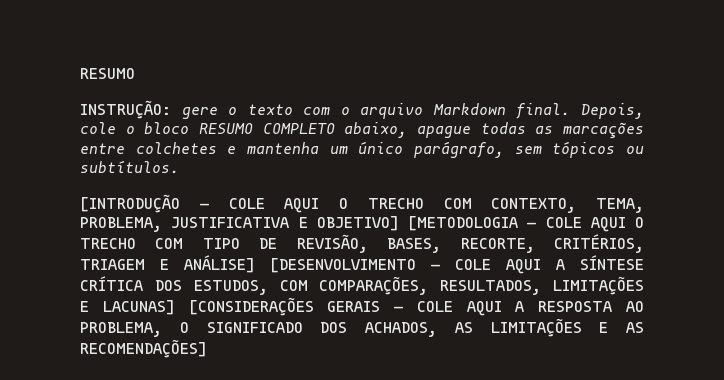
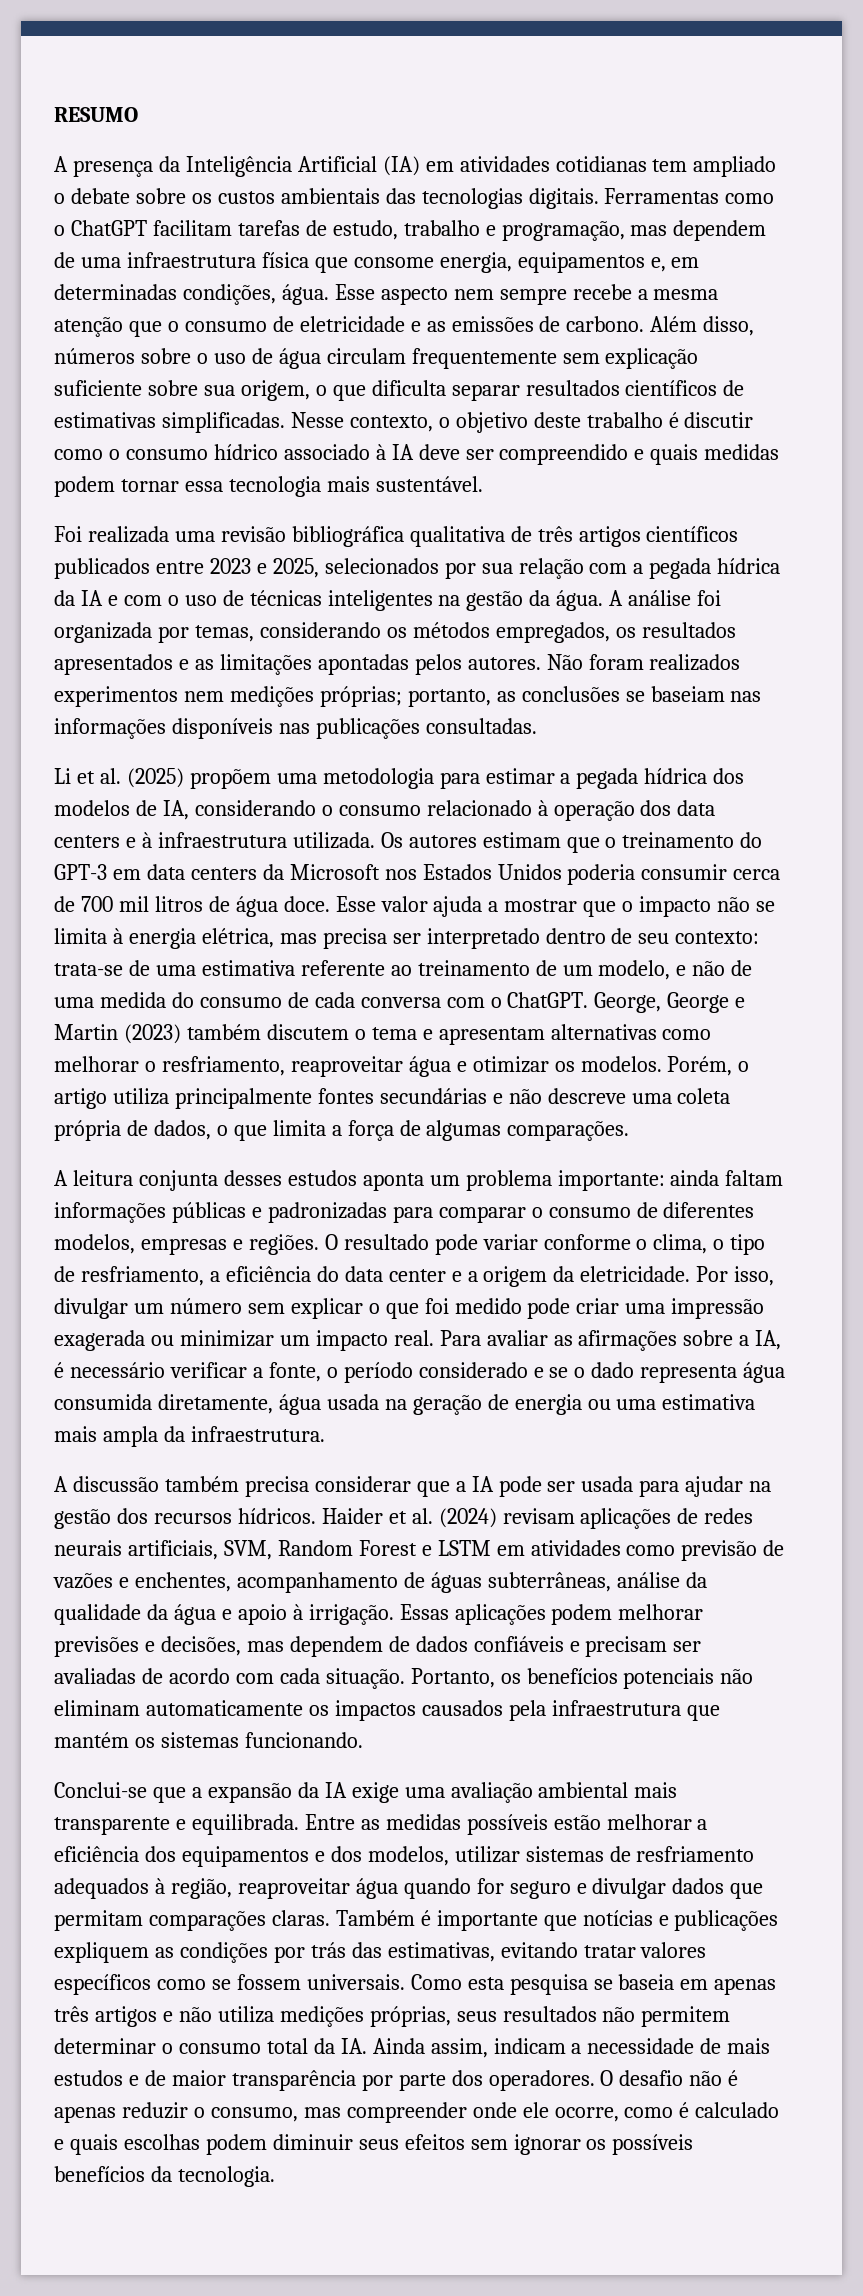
[80,100,644,119] [80,122,644,139] [80,141,644,158] [80,160,179,173] [80,194,644,213] [80,216,644,232] [80,234,644,253] [80,255,644,274] [80,276,644,295] [80,297,644,316] [80,318,644,337] [80,339,207,358] INSTRUÇÃO: gere o texto com o arquivo Markdown final. Depois, cole o bloco RESUMO COMPLETO abaixo, apague todas as marcações entre colchetes e mantenha um único parágrafo, sem tópicos ou subtítulos. // [INTRODUÇÃO — COLE AQUI O TRECHO COM CONTEXTO, TEMA, PROBLEMA, JUSTIFICATIVA E OBJETIVO] [METODOLOGIA — COLE AQUI O TRECHO COM TIPO DE REVISÃO, BASES, RECORTE, CRITÉRIOS, TRIAGEM E ANÁLISE] [DESENVOLVIMENTO — COLE AQUI A SÍNTESE CRÍTICA DOS ESTUDOS, COM COMPARAÇÕES, RESULTADOS, LIMITAÇÕES E LACUNAS] [CONSIDERAÇÕES GERAIS — COLE AQUI A RESPOSTA AO PROBLEMA, O SIGNIFICADO DOS ACHADOS, AS LIMITAÇÕES E AS RECOMENDAÇÕES] -> [54,156,777,177] [54,188,775,209] [54,220,767,241] [54,252,700,273] [54,284,719,305] [54,316,755,337] [54,348,699,369] [54,380,745,401] [54,412,754,433] [54,444,780,465] [54,476,483,497] [54,526,739,547] [54,558,781,579] [54,590,722,611] [54,622,736,643] [54,654,741,675] [54,686,762,707] [54,718,537,739] [54,768,745,789] [54,800,716,821] [54,832,763,853] [54,864,781,885] [54,896,776,917] [54,928,760,949] [54,960,753,980] [54,992,746,1013] [54,1024,712,1045] [54,1056,750,1077] [54,1088,731,1109] [54,1120,630,1141] [54,1170,784,1191] [54,1202,755,1223] [54,1234,766,1255] [54,1266,775,1287] [54,1298,765,1319] [54,1330,782,1351] [54,1362,786,1383] [54,1394,756,1415] [54,1426,325,1447] [54,1476,772,1497] [54,1508,754,1529] [54,1540,785,1561] [53,1572,707,1593] [54,1604,704,1625] [54,1636,702,1657] [54,1668,754,1689] [54,1700,720,1721] [54,1732,363,1748] [54,1782,678,1803] [54,1814,708,1835] [54,1846,755,1867] [54,1878,764,1899] [54,1910,779,1931] [54,1942,707,1963] [54,1974,777,1995] [54,2006,731,2027] [54,2038,771,2058] [54,2070,739,2091] [54,2102,780,2123] [54,2134,694,2155] [54,2166,275,2187] A presença da Inteligência Artificial (IA) em atividades cotidianas tem ampliado o debate sobre os custos ambientais das tecnologias digitais. Ferramentas como o ChatGPT facilitam tarefas de estudo, trabalho e programação, mas dependem de uma infraestrutura física que consome energia, equipamentos e, em determinadas condições, água. Esse aspecto nem sempre recebe a mesma atenção que o consumo de eletricidade e as emissões de carbono. Além disso, números sobre o uso de água circulam frequentemente sem explicação suficiente sobre sua origem, o que dificulta separar resultados científicos de estimativas simplificadas. Nesse contexto, o objetivo deste trabalho é discutir como o consumo hídrico associado à IA deve ser compreendido e quais medidas podem tornar essa tecnologia mais sustentável. // Foi realizada uma revisão bibliográfica qualitativa de três artigos científicos publicados entre 2023 e 2025, selecionados por sua relação com a pegada hídrica da IA e com o uso de técnicas inteligentes na gestão da água. A análise foi organizada por temas, considerando os métodos empregados, os resultados apresentados e as limitações apontadas pelos autores. Não foram realizados experimentos nem medições próprias; portanto, as conclusões se baseiam nas informações disponíveis nas publicações consultadas. // Li et al. (2025) propõem uma metodologia para estimar a pegada hídrica dos modelos de IA, considerando o consumo relacionado à operação dos data centers e à infraestrutura utilizada. Os autores estimam que o treinamento do GPT-3 em data centers da Microsoft nos Estados Unidos poderia consumir cerca de 700 mil litros de água doce. Esse valor ajuda a mostrar que o impacto não se limita à energia elétrica, mas precisa ser interpretado dentro de seu contexto: trata-se de uma estimativa referente ao treinamento de um modelo, e não de uma medida do consumo de cada conversa com o ChatGPT. George, George e Martin (2023) também discutem o tema e apresentam alternativas como melhorar o resfriamento, reaproveitar água e otimizar os modelos. Porém, o artigo utiliza principalmente fontes secundárias e não descreve uma coleta própria de dados, o que limita a força de algumas comparações. // A leitura conjunta desses estudos aponta um problema importante: ainda faltam informações públicas e padronizadas para comparar o consumo de diferentes modelos, empresas e regiões. O resultado pode variar conforme o clima, o tipo de resfriamento, a eficiência do data center e a origem da eletricidade. Por isso, divulgar um número sem explicar o que foi medido pode criar uma impressão exagerada ou minimizar um impacto real. Para avaliar as afirmações sobre a IA, é necessário verificar a fonte, o período considerado e se o dado representa água consumida diretamente, água usada na geração de energia ou uma estimativa mais ampla da infraestrutura. // A discussão também precisa considerar que a IA pode ser usada para ajudar na gestão dos recursos hídricos. Haider et al. (2024) revisam aplicações de redes neurais artificiais, SVM, Random Forest e LSTM em atividades como previsão de vazões e enchentes, acompanhamento de águas subterrâneas, análise da qualidade da água e apoio à irrigação. Essas aplicações podem melhorar previsões e decisões, mas dependem de dados confiáveis e precisam ser avaliadas de acordo com cada situação. Portanto, os benefícios potenciais não eliminam automaticamente os impactos causados pela infraestrutura que mantém os sistemas funcionando. // Conclui-se que a expansão da IA exige uma avaliação ambiental mais transparente e equilibrada. Entre as medidas possíveis estão melhorar a eficiência dos equipamentos e dos modelos, utilizar sistemas de resfriamento adequados à região, reaproveitar água quando for seguro e divulgar dados que permitam comparações claras. Também é importante que notícias e publicações expliquem as condições por trás das estimativas, evitando tratar valores específicos como se fossem universais. Como esta pesquisa se baseia em apenas três artigos e não utiliza medições próprias, seus resultados não permitem determinar o consumo total da IA. Ainda assim, indicam a necessidade de mais estudos e de maior transparência por parte dos operadores. O desafio não é apenas reduzir o consumo, mas compreender onde ele ocorre, como é calculado e quais escolhas podem diminuir seus efeitos sem ignorar os possíveis benefícios da tecnologia.

